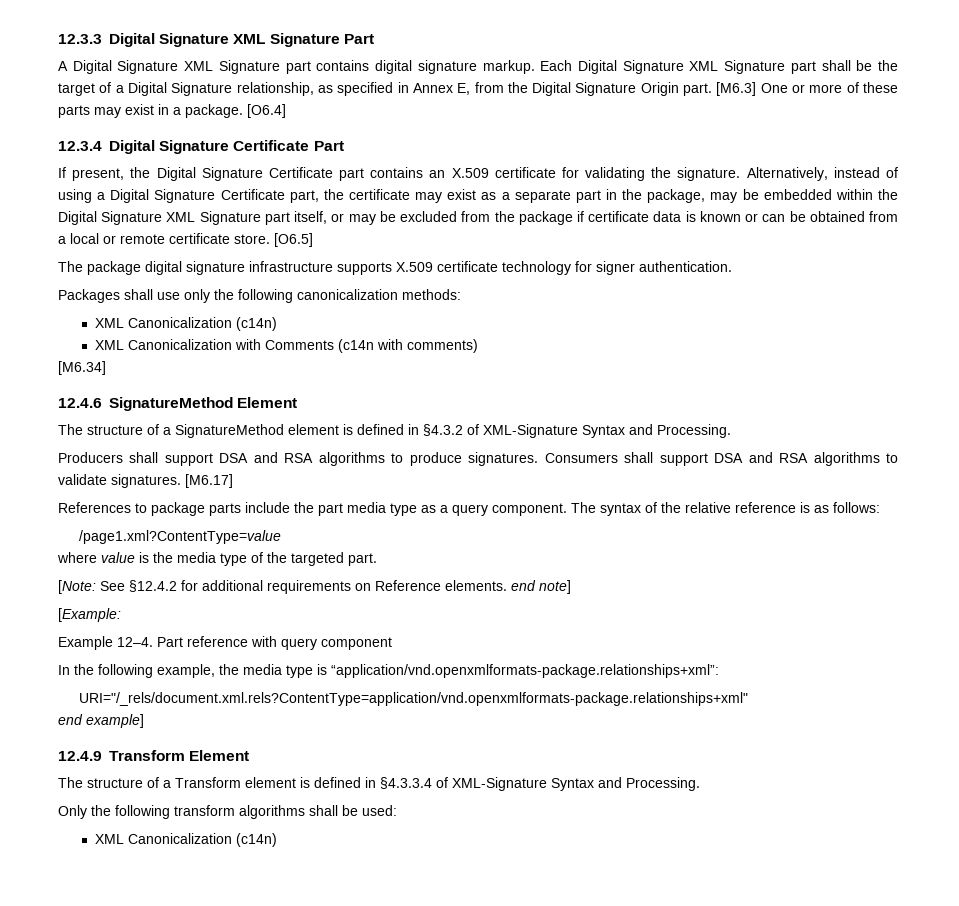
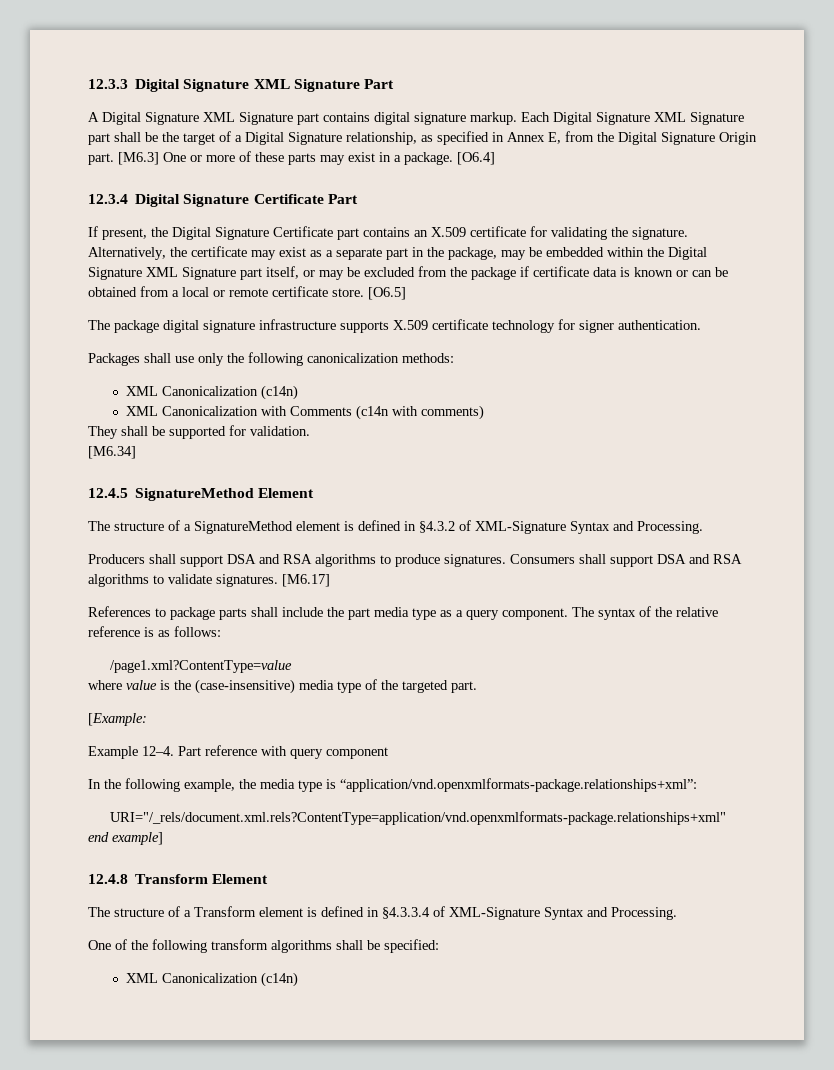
[833,167,898,178] [58,189,319,203] instead of using a Digital Signature Certificate part, -> (166, 253) none
(478, 346) none -> [88,425,310,439] // They shall be supported for validation.
[58,398,102,408] 12.4.6 -> [88,488,128,498] 12.4.5
(241, 509) none -> [251,607,278,617] shall
(173, 557) none -> [195,679,295,694] (case-insensitive)
[58,580,571,594] // [Note: See §12.4.2 for additional requirements on Reference elements. end note] -> (477, 687) none
[58,751,102,761] 12.4.9 -> [88,874,128,884] 12.4.8
[58,805,87,819] Only -> [88,939,127,950] One of
[362,805,397,816] used: -> [384,939,439,953] specified:

